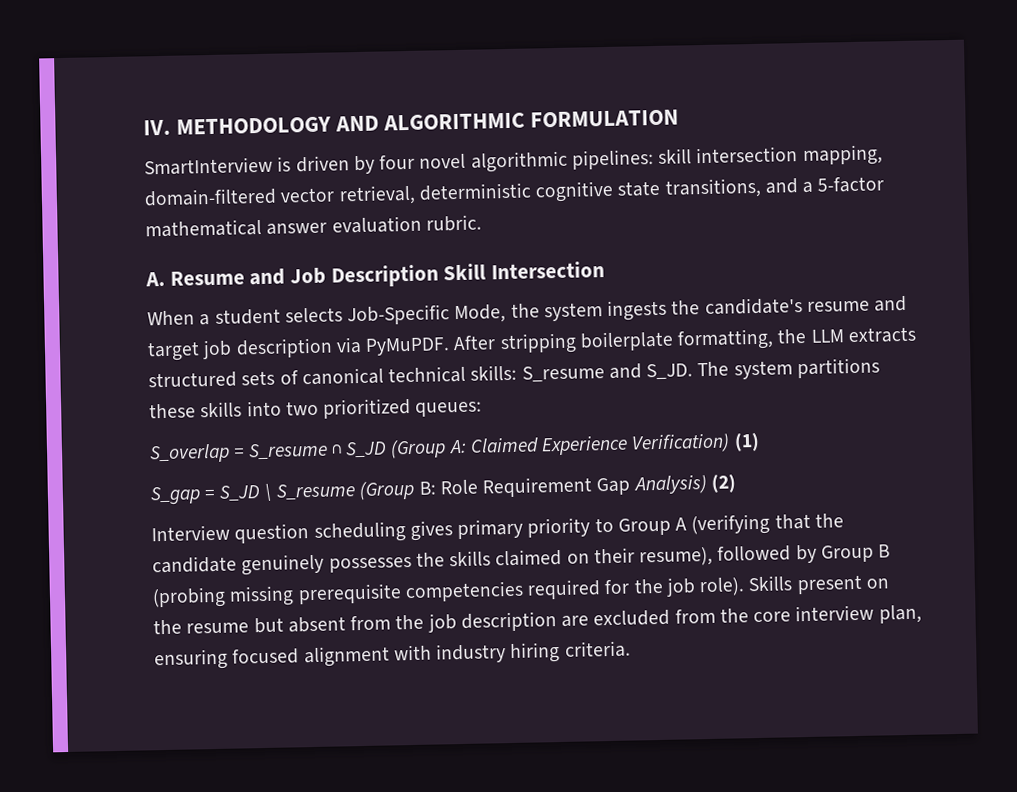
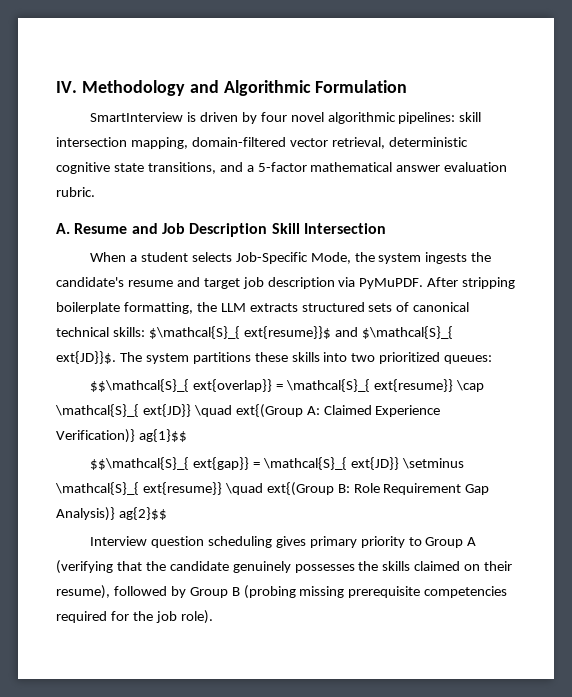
[176,109,680,135] METHODOLOGY AND ALGORITHMIC FORMULATION -> [81,80,408,96] Methodology and Algorithmic Formulation
[521,363,694,383] S_resume and S_JD. -> [148,326,453,339] [56,351,116,364] $\mathcal{S}_{ ext{resume}}$ and $\mathcal{S}_{ ext{JD}}$.
[149,432,760,464] [150,480,416,506] S_overlap = S_resume ∩ S_JD (Group A: Claimed Experience Verification) (1) // S_gap = S_JD \ S_resume (Group -> [90,379,484,392] [55,404,441,418] [56,429,187,443] [90,457,464,470] [55,482,334,496] $$\mathcal{S}_{ ext{overlap}} = \mathcal{S}_{ ext{resume}} \cap \mathcal{S}_{ ext{JD}} \quad ext{(Group A: Claimed Experience Verification)} ag{1}$$ // $$\mathcal{S}_{ ext{gap}} = \mathcal{S}_{ ext{JD}} \setminus \mathcal{S}_{ ext{resume}} \quad ext{(Group
[633,474,736,495] Analysis) (2) -> [56,507,167,521] Analysis)} ag{2}$$
[748,574,889,595] [153,604,922,635] [154,640,631,671] Skills present on the resume but absent from the job description are excluded from the core interview plan, ensuring focused alignment with industry hiring criteria. -> (213, 617) none

